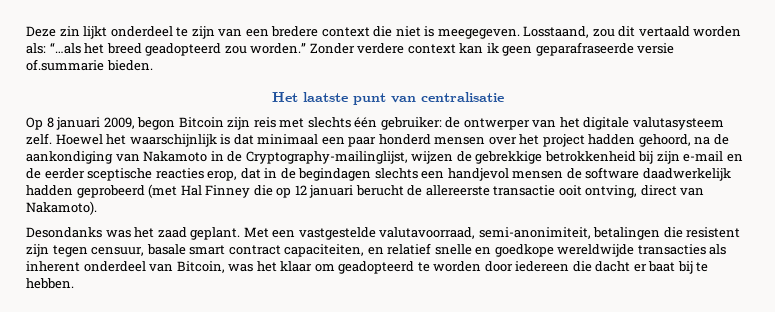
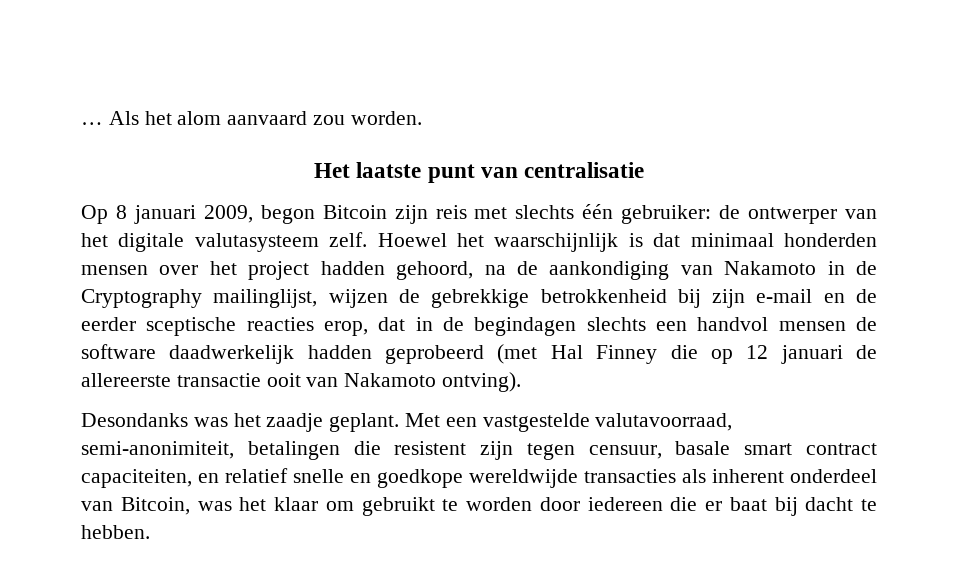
[26,26,742,39] [26,42,675,56] [26,59,153,71] Deze zin lijkt onderdeel te zijn van een bredere context die niet is meegegeven. Losstaand, zou dit vertaald worden als: “…als het breed geadopteerd zou worden.” Zonder verdere context kan ik geen geparafraseerde versie of.summarie bieden. -> [81,111,422,125] … Als het alom aanvaard zou worden.
[321,134,431,147] een paar honderd -> [783,233,877,247] honderden
[245,151,408,164] Cryptography-mailinglijst, -> [81,289,318,308] Cryptography mailinglijst,
[447,168,509,181] handjevol -> [697,317,769,331] handvol
[355,185,404,196] berucht -> (843, 354) none
[585,185,705,198] [26,201,97,215] ontving, direct van Nakamoto). -> [306,372,522,392] van Nakamoto ontving).
[157,227,187,238] zaad -> [266,413,324,432] zaadje
[338,261,415,274] geadopteerd -> [361,497,435,516] gebruikt
[595,261,631,272] dacht -> (698, 504) none
(693, 267) none -> [805,497,854,511] dacht

